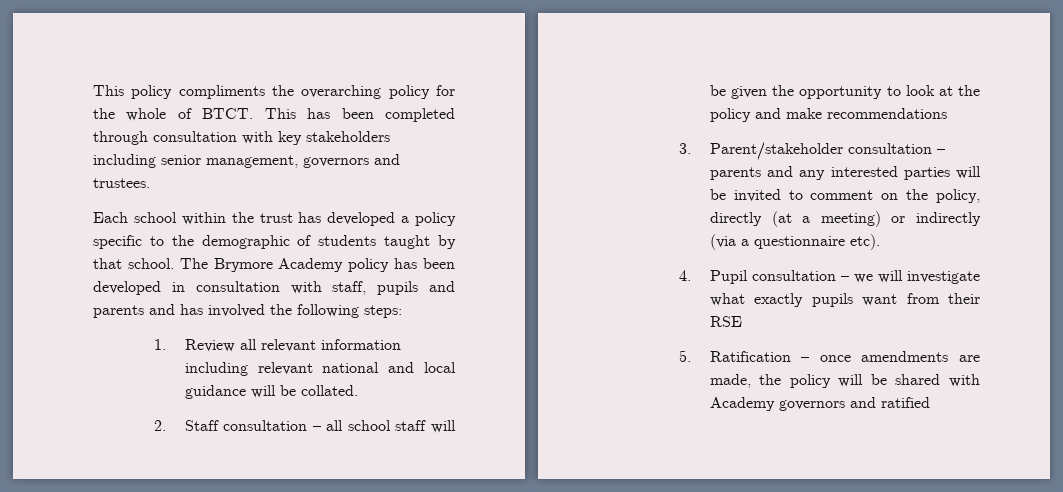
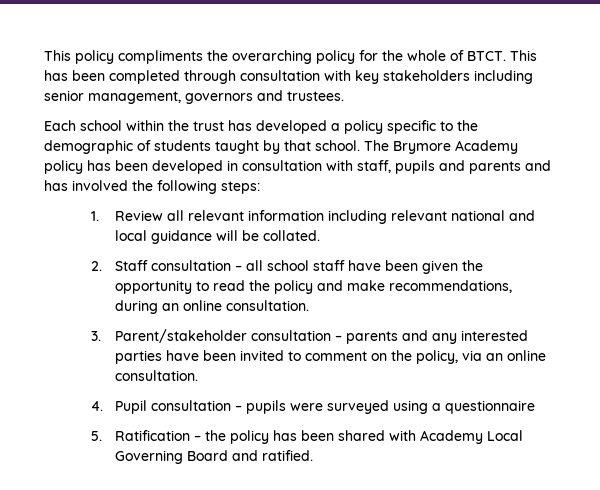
[431,420,456,433] [709,85,726,96] will be -> [347,260,418,271] have been
[905,85,953,96] look at -> [212,280,245,291] read
[826,108,947,119] recommendations -> [388,280,512,293] [114,300,309,314] recommendations, during an online consultation.
[956,166,981,179] [709,189,726,200] will be -> [165,350,236,361] have been
[709,211,981,227] [709,234,880,250] [679,270,980,284] [709,293,980,307] [709,316,742,327] [679,350,980,362] [709,374,980,388] [709,397,930,411] directly (at a meeting) or indirectly (via a questionnaire etc). // 4. Pupil consultation – we will investigate what exactly pupils want from their RSE // 5. Ratification – once amendments are made, the policy will be shared with Academy governors and ratified -> [461,350,546,361] [114,370,198,381] [91,400,535,414] [91,430,523,444] [114,450,313,464] via an online consultation. // 4. Pupil consultation – pupils were surveyed using a questionnaire // 5. Ratification – the policy has been shared with Academy Local Governing Board and ratified.

